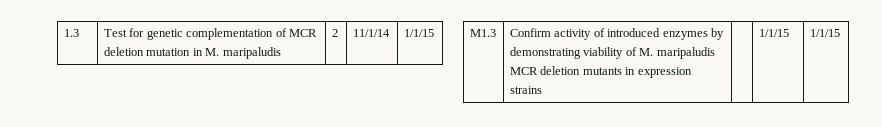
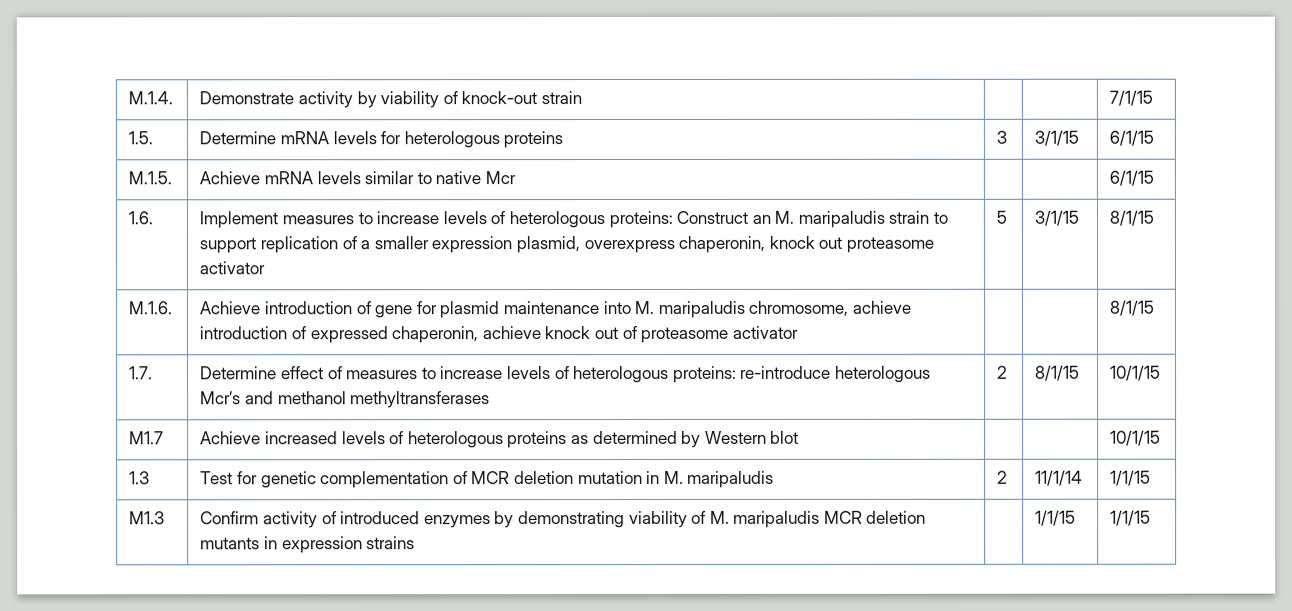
(63, 33) none -> [128,91,174,105] [199,91,582,109] [1109,90,1154,106] [128,131,154,145] [199,131,564,149] [996,130,1008,144] [1034,130,1080,146] [1109,130,1155,146] [128,171,173,185] [199,171,516,185] [1109,170,1155,186] [128,211,154,225] [199,210,949,229] [199,235,934,254] [199,261,266,275] [996,210,1008,224] [1034,210,1080,226] [1109,210,1155,226] [128,301,174,315] [199,300,912,319] [200,325,799,344] [1109,300,1156,316] [129,366,154,380] [200,365,931,384] [200,391,491,409] [997,365,1009,379] [1035,365,1081,381] [1110,365,1162,381] [129,431,165,445] [200,430,800,449] [1110,430,1162,446] M.1.4. | Demonstrate activity by viability of knock-out strain | | | 7/1/15 // 1.5. | Determine mRNA levels for heterologous proteins | 3 | 3/1/15 | 6/1/15 // M.1.5. | Achieve mRNA levels similar to native Mcr | | | 6/1/15 // 1.6. | Implement measures to increase levels of heterologous proteins: Construct an M. maripaludis strain to support replication of a smaller expression plasmid, overexpress chaperonin, knock out proteasome activator | 5 | 3/1/15 | 8/1/15 // M.1.6. | Achieve introduction of gene for plasmid maintenance into M. maripaludis chromosome, achieve introduction of expressed chaperonin, achieve knock out of proteasome activator | | | 8/1/15 // 1.7. | Determine effect of measures to increase levels of heterologous proteins: re-introduce heterologous Mcr’s and methanol methyltransferases | 2 | 8/1/15 | 10/1/15 // M1.7 | Achieve increased levels of heterologous proteins as determined by Western blot | | | 10/1/15 //

